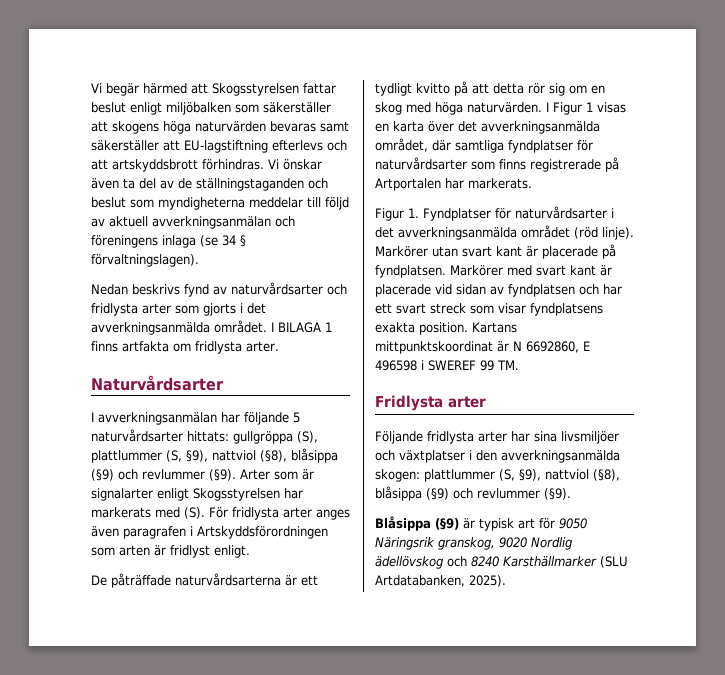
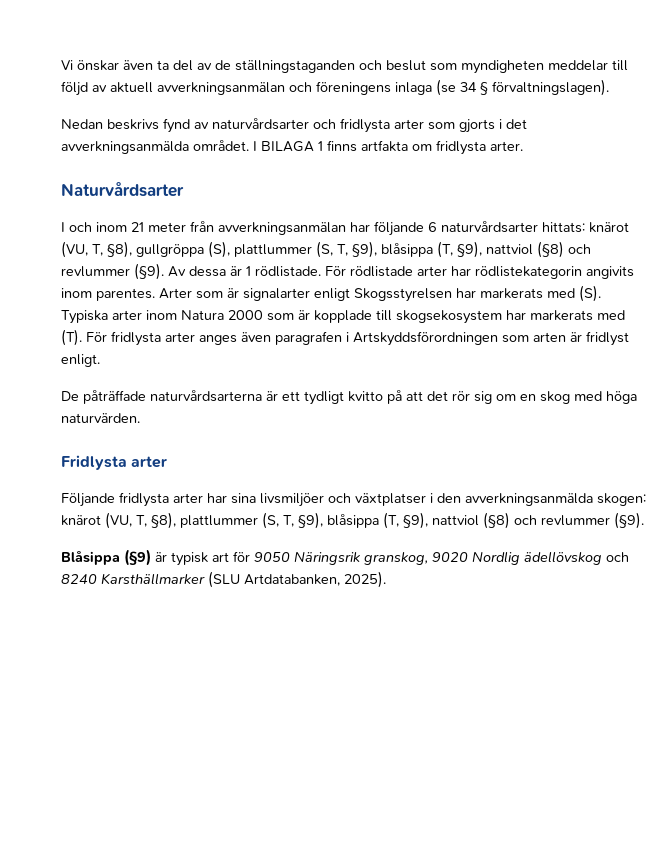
[91,83,336,96] [91,102,331,115] [91,121,349,134] [91,140,347,153] [91,159,279,172] Vi begär härmed att Skogsstyrelsen fattar beslut enligt miljöbalken som säkerställer att skogens höga naturvärden bevaras samt säkerställer att EU-lagstiftning efterlevs och att artskyddsbrott förhindras. Vi -> [61,60,73,70] Vi
[158,197,245,210] myndigheterna -> [461,60,544,74] myndigheten
(94, 417) none -> [69,221,214,232] och inom 21 meter från
[293,412,300,423] 5 -> [428,222,437,232] 6
[233,431,318,444] [91,448,338,463] [91,469,236,481] gullgröppa (S), plattlummer (S, §9), nattviol (§8), blåsippa (§9) och revlummer (§9). -> [589,222,629,233] [61,241,591,258] [61,263,634,280] [61,288,155,301] knärot (VU, T, §8), gullgröppa (S), plattlummer (S, T, §9), blåsippa (T, §9), nattviol (§8) och revlummer (§9). Av dessa är 1 rödlistade. För rödlistade arter har rödlistekategorin angivits inom parentes.
(205, 513) none -> [61,310,625,324] [61,329,82,346] Typiska arter inom Natura 2000 som är kopplade till skogsekosystem har markerats med (T).
[493,83,524,94] detta -> [427,391,448,401] det
[546,102,626,115] [375,121,600,134] [375,138,593,153] [375,157,619,172] [375,178,532,191] [375,206,614,221] [375,225,634,240] [375,244,616,259] [375,265,612,278] [375,284,622,297] [375,303,603,316] [375,322,517,335] [375,341,590,354] [375,360,519,371] I Figur 1 visas en karta över det avverkningsanmälda området, där samtliga fyndplatser för naturvårdsarter som finns registrerade på Artportalen har markerats. // Figur 1. Fyndplatser för naturvårdsarter i det avverkningsanmälda området (röd linje). Markörer utan svart kant är placerade på fyndplatsen. Markörer med svart kant är placerade vid sidan av fyndplatsen och har ett svart streck som visar fyndplatsens exakta position. Kartans mittpunktskoordinat är N 6692860, E 496598 i SWEREF 99 TM. -> (140, 418) none
[424,469,620,482] [375,486,449,501] plattlummer (S, §9), nattviol (§8), blåsippa (§9) -> [61,512,510,529] knärot (VU, T, §8), plattlummer (S, T, §9), blåsippa (T, §9), nattviol (§8)

